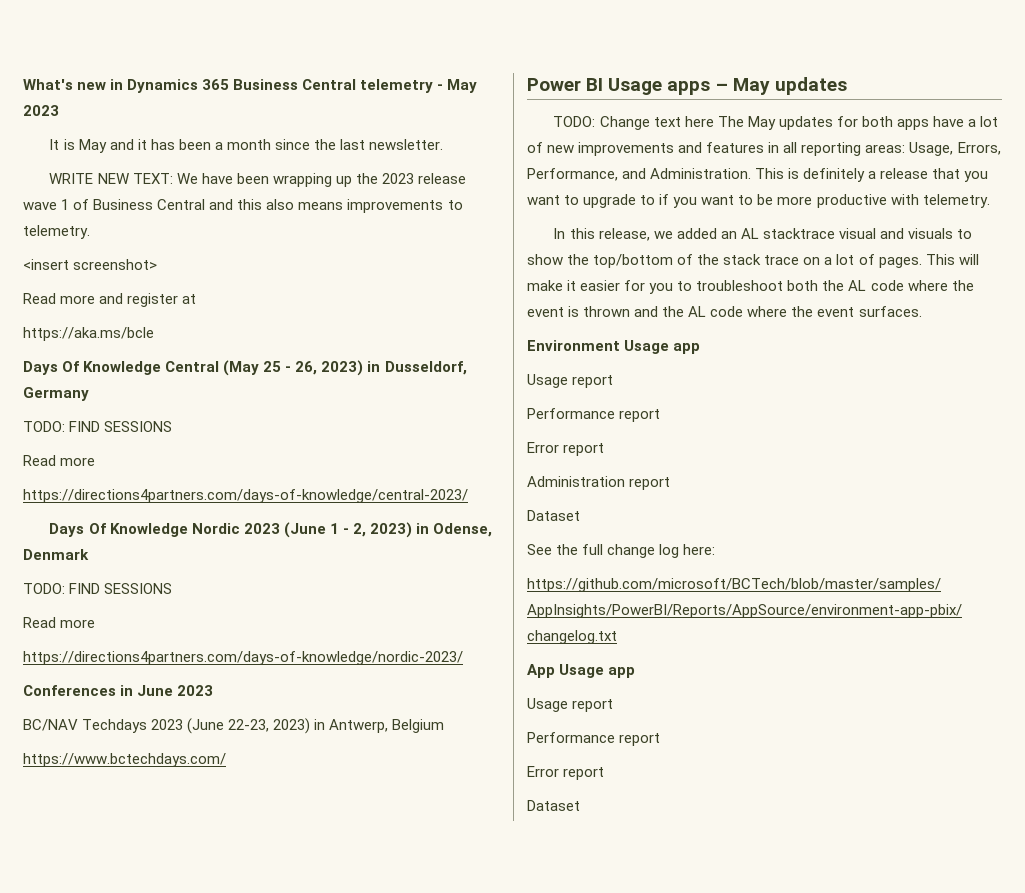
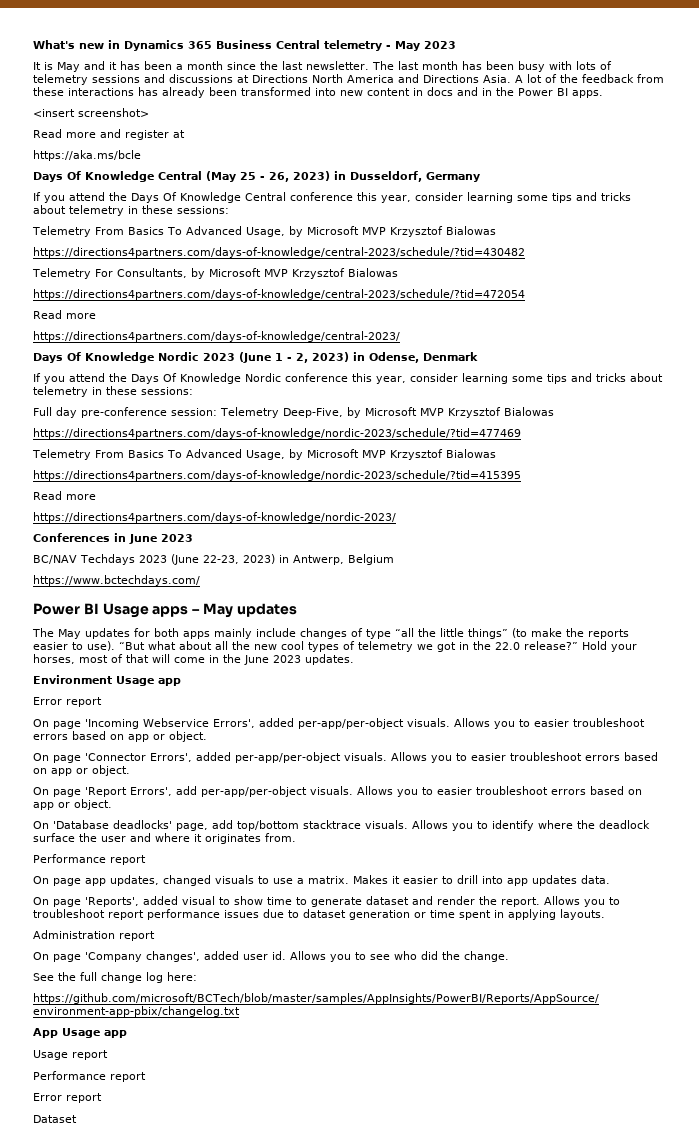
[49,173,466,187] [23,199,463,213] [23,225,90,239] // WRITE NEW TEXT: We have been wrapping up the 2023 release wave 1 of Business Central and this also means improvements to telemetry. -> [372,61,612,72] [33,74,664,85] [33,87,603,98] The last month has been busy with lots of telemetry sessions and discussions at Directions North America and Directions Asia. A lot of the feedback from these interactions has already been transformed into new content in docs and in the Power BI apps.
[23,421,173,432] TODO: FIND SESSIONS -> [33,192,631,203] [33,205,229,216] [32,226,496,237] [33,247,525,258] [32,268,398,279] [33,289,525,300] If you attend the Days Of Knowledge Central conference this year, consider learning some tips and tricks about telemetry in these sessions: // Telemetry From Basics To Advanced Usage, by Microsoft MVP Krzysztof Bialowas // https://directions4partners.com/days-of-knowledge/central-2023/schedule/?tid=430482 // Telemetry For Consultants, by Microsoft MVP Krzysztof Bialowas // https://directions4partners.com/days-of-knowledge/central-2023/schedule/?tid=472054
[23,583,173,594] TODO: FIND SESSIONS -> [33,373,663,384] [33,386,193,397] [33,407,554,418] [33,428,521,439] [32,449,496,460] [33,470,521,481] If you attend the Days Of Knowledge Nordic conference this year, consider learning some tips and tricks about telemetry in these sessions: // Full day pre-conference session: Telemetry Deep-Five, by Microsoft MVP Krzysztof Bialowas // https://directions4partners.com/days-of-knowledge/nordic-2023/schedule/?tid=477469 // Telemetry From Basics To Advanced Usage, by Microsoft MVP Krzysztof Bialowas // https://directions4partners.com/days-of-knowledge/nordic-2023/schedule/?tid=415395
[553,116,714,130] TODO: Change text here -> (297, 610) none
[932,116,999,127] [527,142,1001,156] [527,168,989,182] [527,194,990,208] [553,228,973,241] [527,254,979,268] [527,280,974,294] [527,306,922,317] have a lot of new improvements and features in all reporting areas: Usage, Errors, Performance, and Administration. This is definitely a release that you want to upgrade to if you want to be more productive with telemetry. // In this release, we added an AL stacktrace visual and visuals to show the top/bottom of the stack trace on a lot of pages. This will make it easier for you to troubleshoot both the AL code where the event is thrown and the AL code where the event surfaces. -> [214,628,629,639] [33,641,637,652] [33,654,354,665] mainly include changes of type “all the little things” (to make the reports easier to use). “But what about all the new cool types of telemetry we got in the 22.0 release?” Hold your horses, most of that will come in the June 2023 updates.
[527,374,614,388] [527,408,661,422] [527,442,605,456] [527,476,671,490] [527,510,580,521] Usage report // Performance report // Error report // Administration report // Dataset -> [33,697,102,707] [33,718,645,729] [33,731,207,742] [33,752,658,763] [33,765,130,776] [33,786,642,797] [33,799,112,810] [33,820,650,831] [33,833,296,844] [33,854,146,865] [33,875,610,886] [33,896,620,907] [33,909,605,920] [33,930,155,941] [33,951,509,962] Error report // On page 'Incoming Webservice Errors', added per-app/per-object visuals. Allows you to easier troubleshoot errors based on app or object. // On page 'Connector Errors', added per-app/per-object visuals. Allows you to easier troubleshoot errors based on app or object. // On page 'Report Errors', add per-app/per-object visuals. Allows you to easier troubleshoot errors based on app or object. // On 'Database deadlocks' page, add top/bottom stacktrace visuals. Allows you to identify where the deadlock surface the user and where it originates from. // Performance report // On page app updates, changed visuals to use a matrix. Makes it easier to drill into app updates data. // On page 'Reports', added visual to show time to generate dataset and render the report. Allows you to troubleshoot report performance issues due to dataset generation or time spent in applying layouts. // Administration report // On page 'Company changes', added user id. Allows you to see who did the change.

